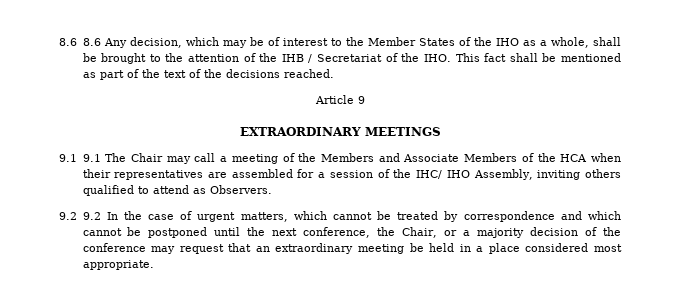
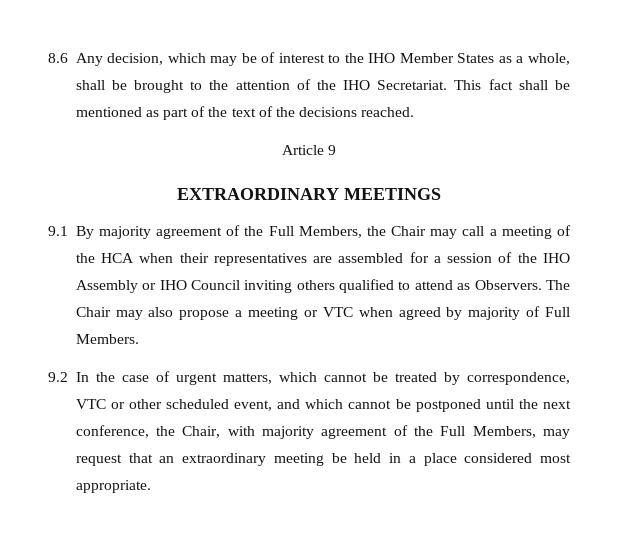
[59,38,101,46] 8.6 8.6 -> [48,53,68,63] 8.6
(364, 41) none -> [368,53,396,63] IHO
[458,37,519,46] of the IHO -> (495, 58) none
[281,53,451,63] IHB / Secretariat of the IHO. -> [343,80,448,90] IHO Secretariat.
[82,153,127,162] 9.1 The -> [75,225,386,239] By majority agreement of the Full Members, the
[320,153,556,162] Members and Associate Members of the -> (95, 258) none
[416,169,533,180] IHC/ IHO Assembly, -> [542,253,570,263] [75,280,240,293] IHO Assembly or IHO Council
[59,212,101,220] // 9.2 9.2 -> [545,280,570,290] [75,306,571,320] [75,334,139,344] [48,372,68,382] The Chair may also propose a meeting or VTC when agreed by majority of Full Members. // 9.2
[463,211,555,222] correspondence -> [466,372,570,385] [75,399,273,411] correspondence, VTC or other scheduled event,
[444,227,621,238] [82,243,146,252] or a majority decision of the conference -> [227,425,536,439] with majority agreement of the Full Members,

